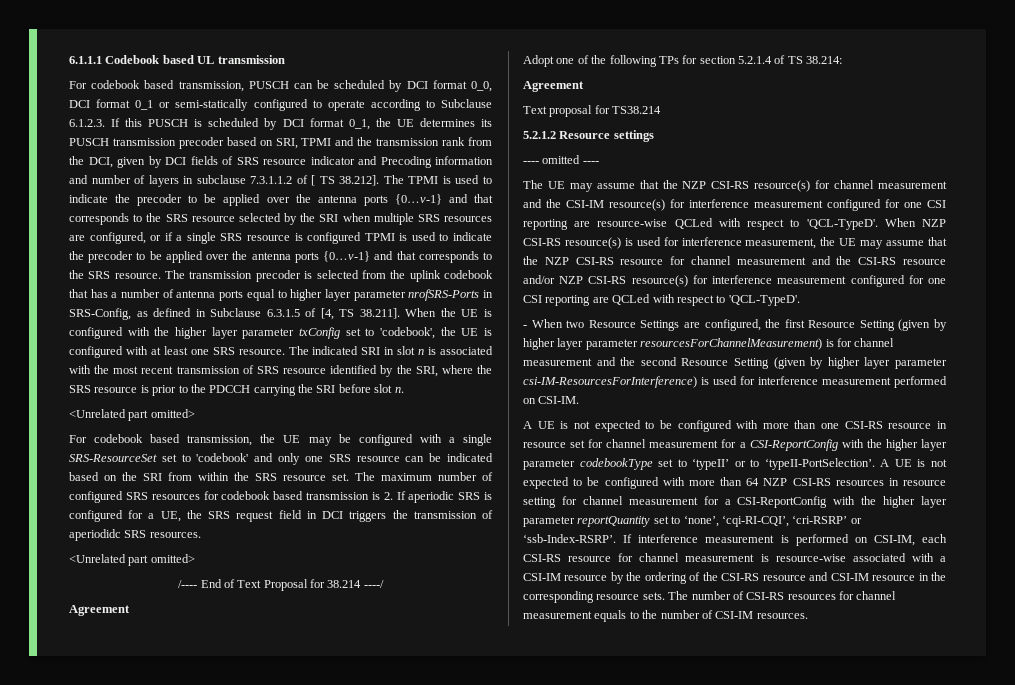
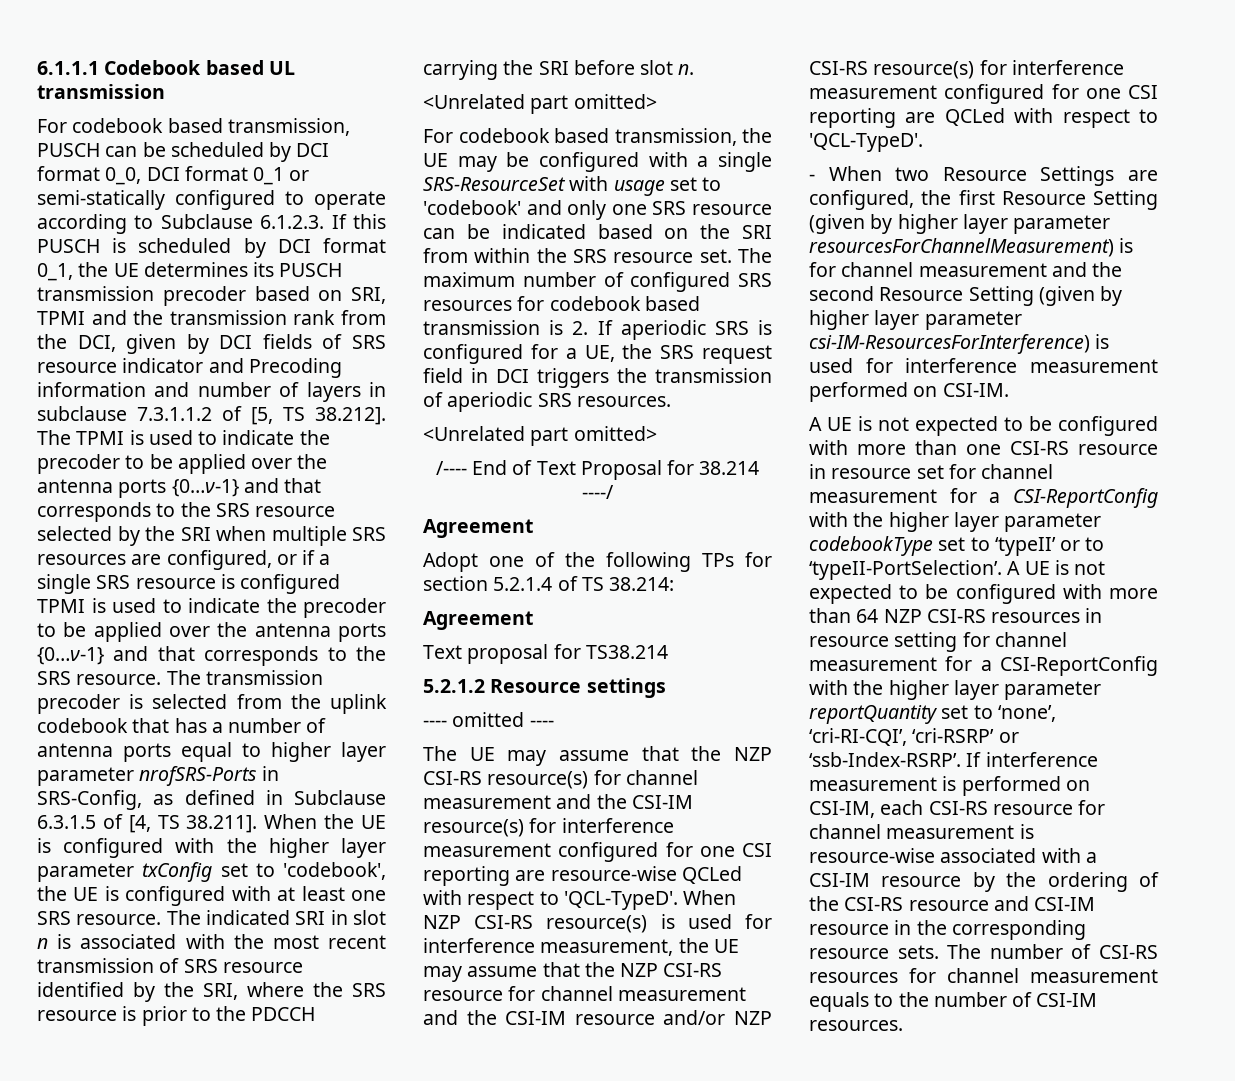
[311,175,316,186] [ -> [251,407,273,425] [5,
(157, 458) none -> [569,176,665,196] with usage
[69,529,121,541] aperiodidc -> [447,392,533,412] aperiodic
[858,257,897,265] CSI-RS -> [505,1011,567,1025] CSI-IM
[721,515,789,527] ‘cqi-RI-CQI’, -> [809,728,907,746] ‘cri-RI-CQI’,

